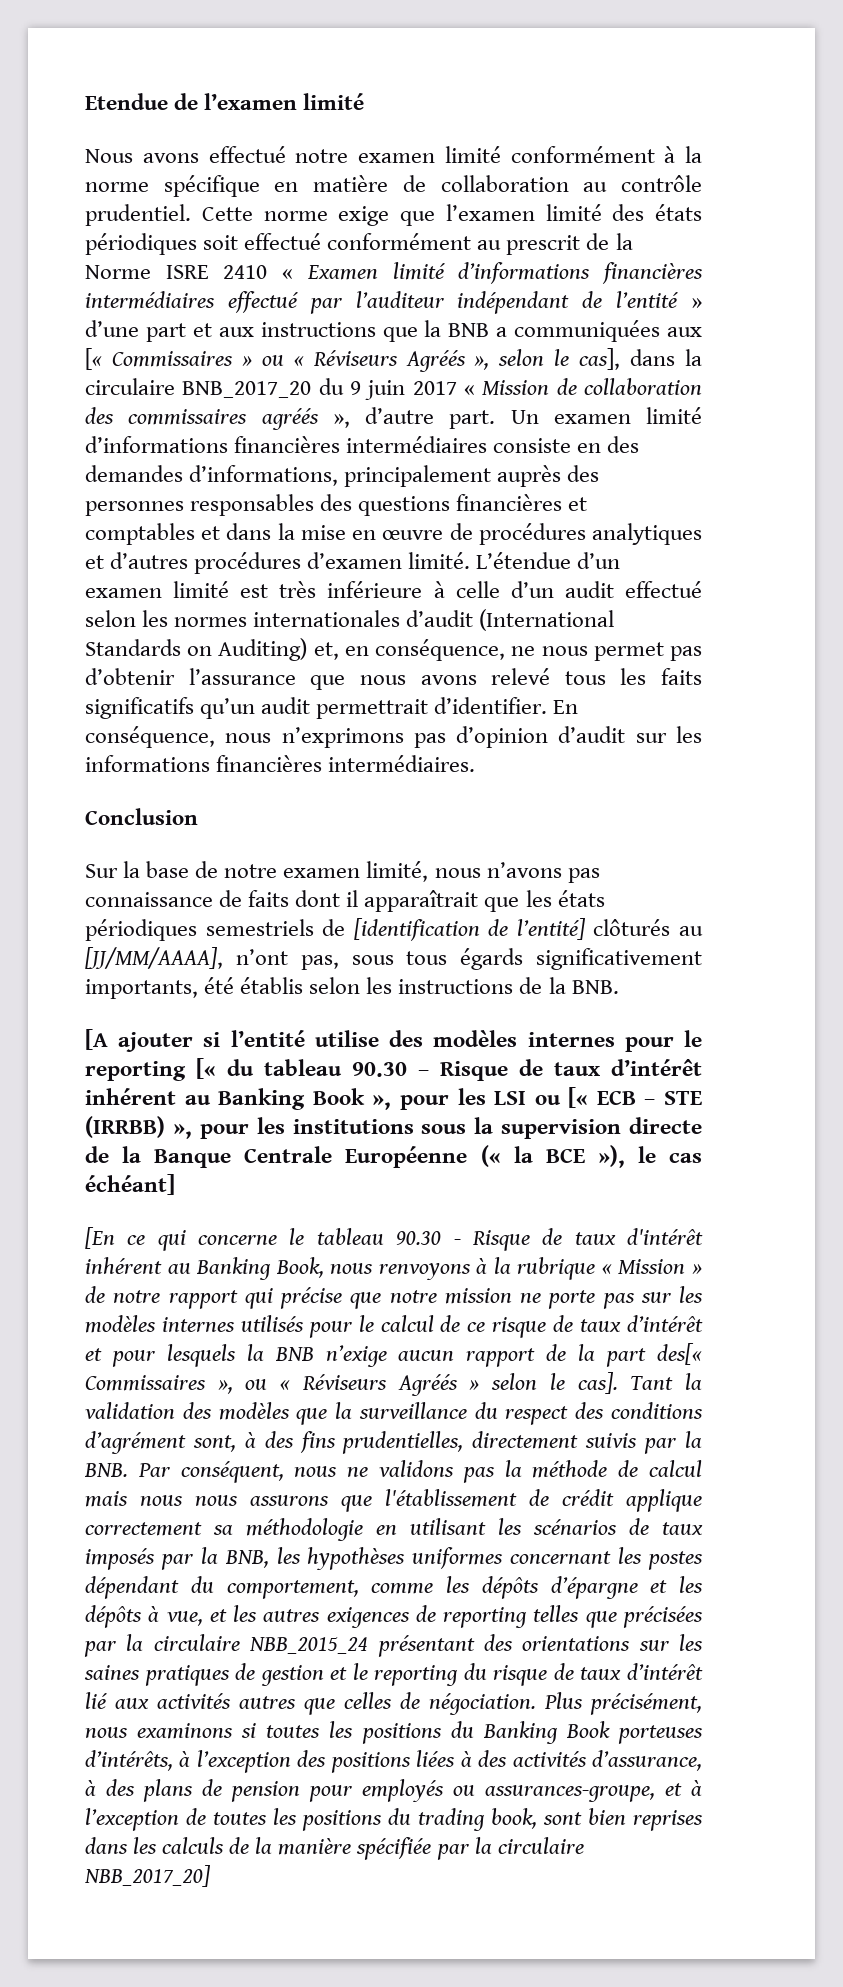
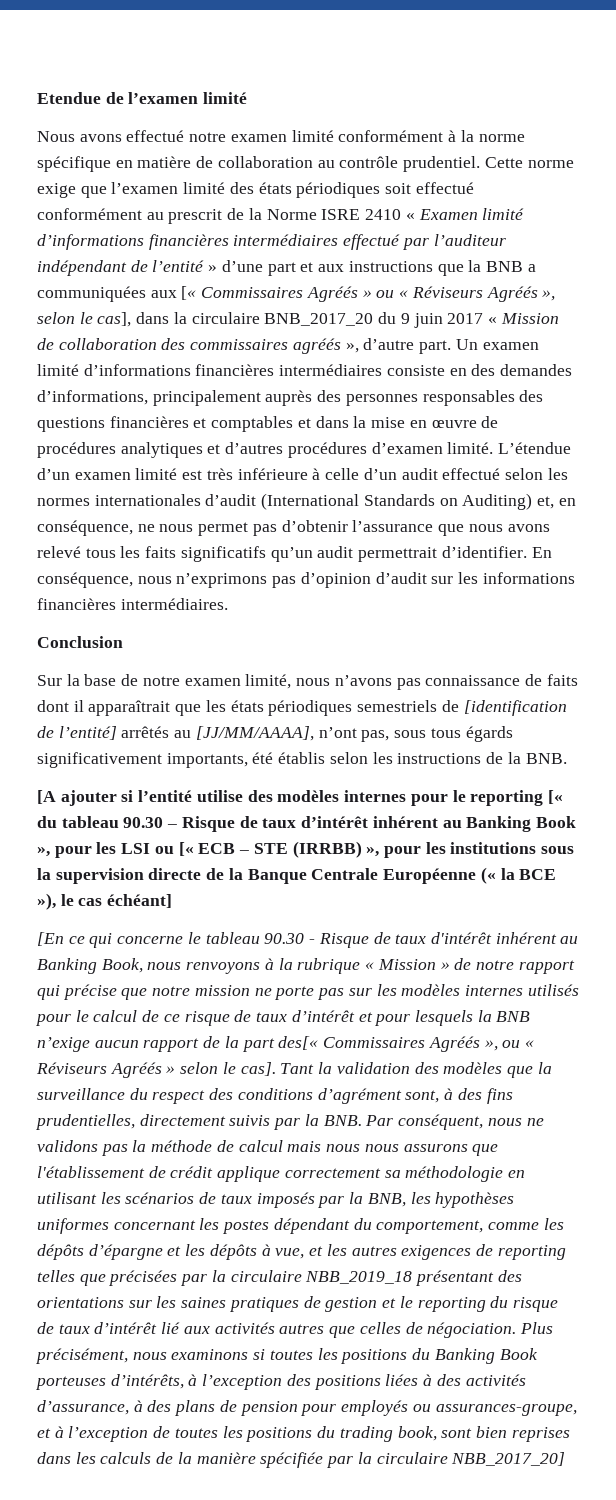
(233, 359) none -> [306,286,358,302] Agréés
[593,919,671,936] clôturés -> [121,726,170,738] arrêtés
(206, 1383) none -> [428,1036,480,1052] Agréés
[249,1637,369,1654] NBB_2015_24 -> [305,1271,413,1284] NBB_2019_18

